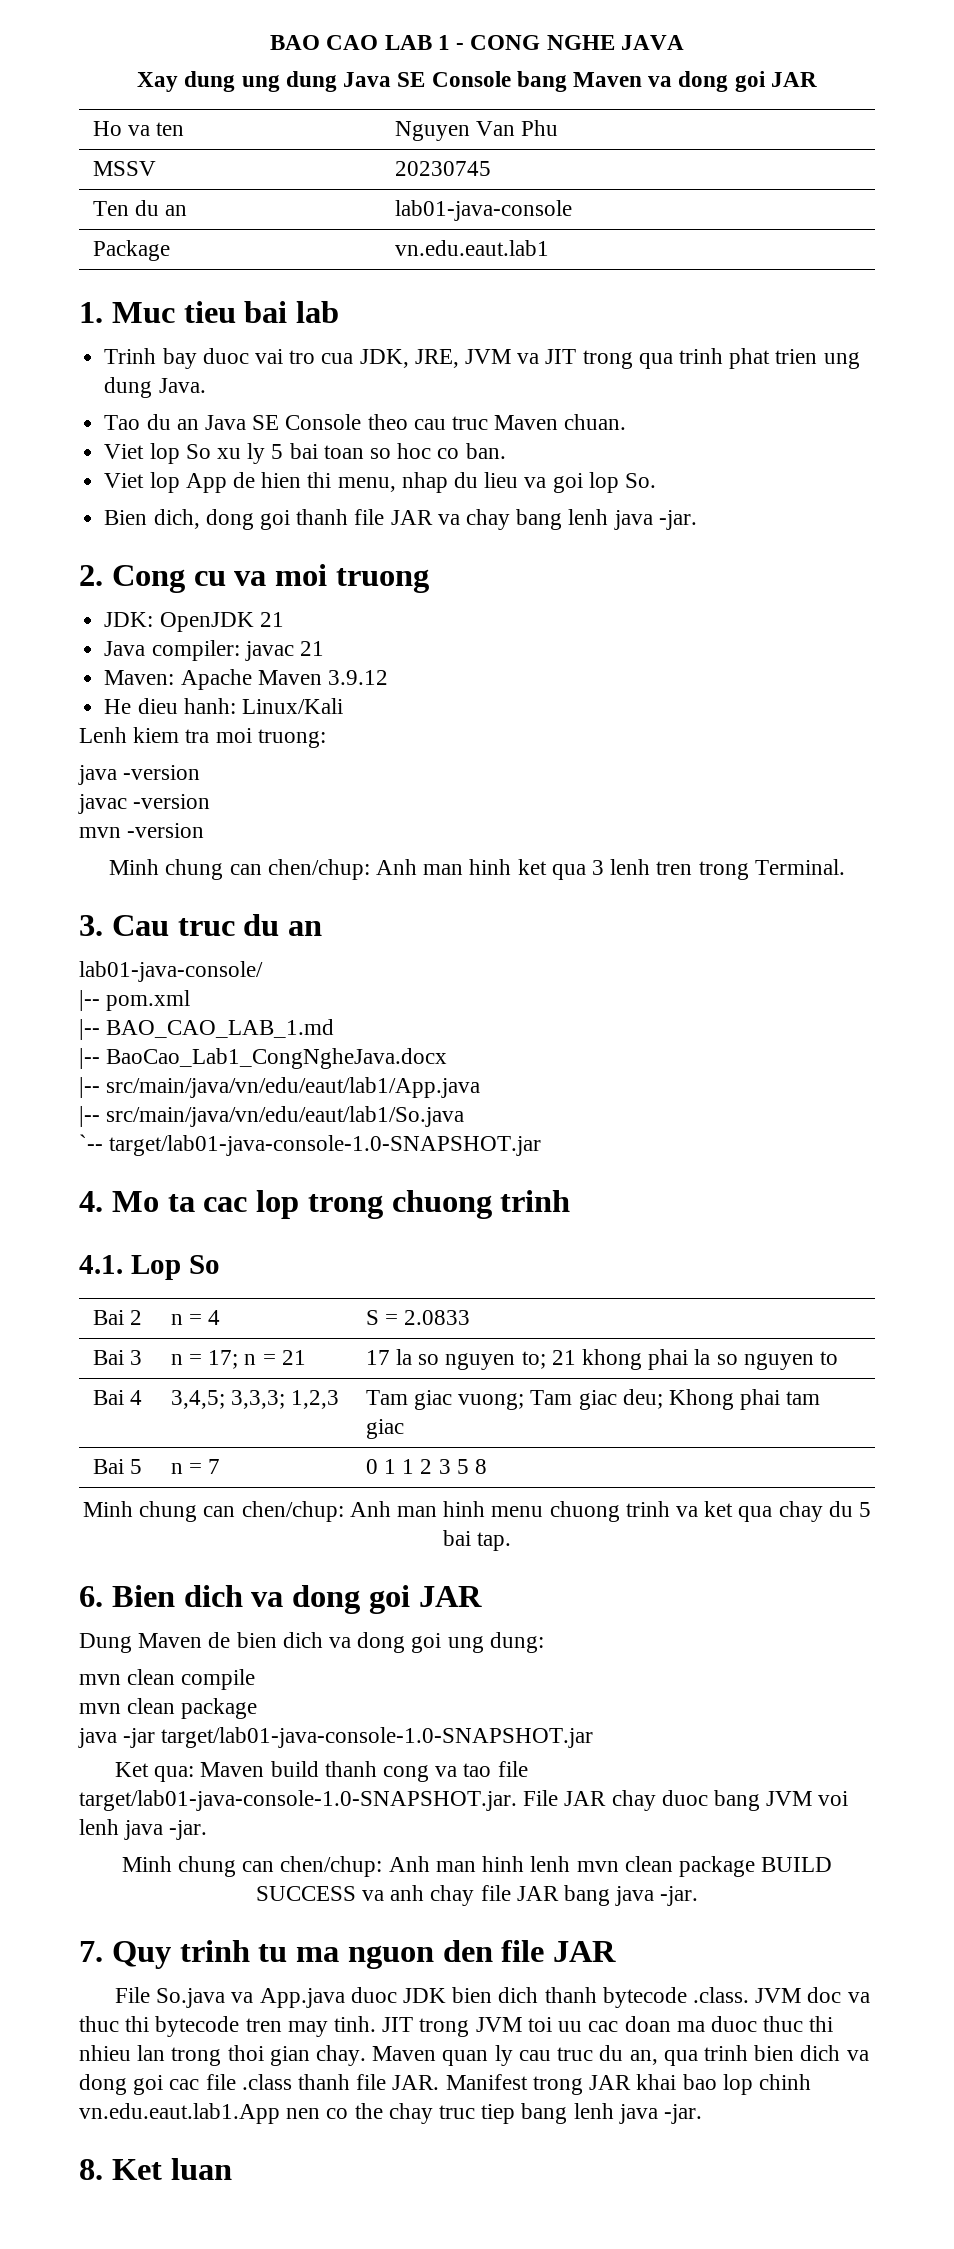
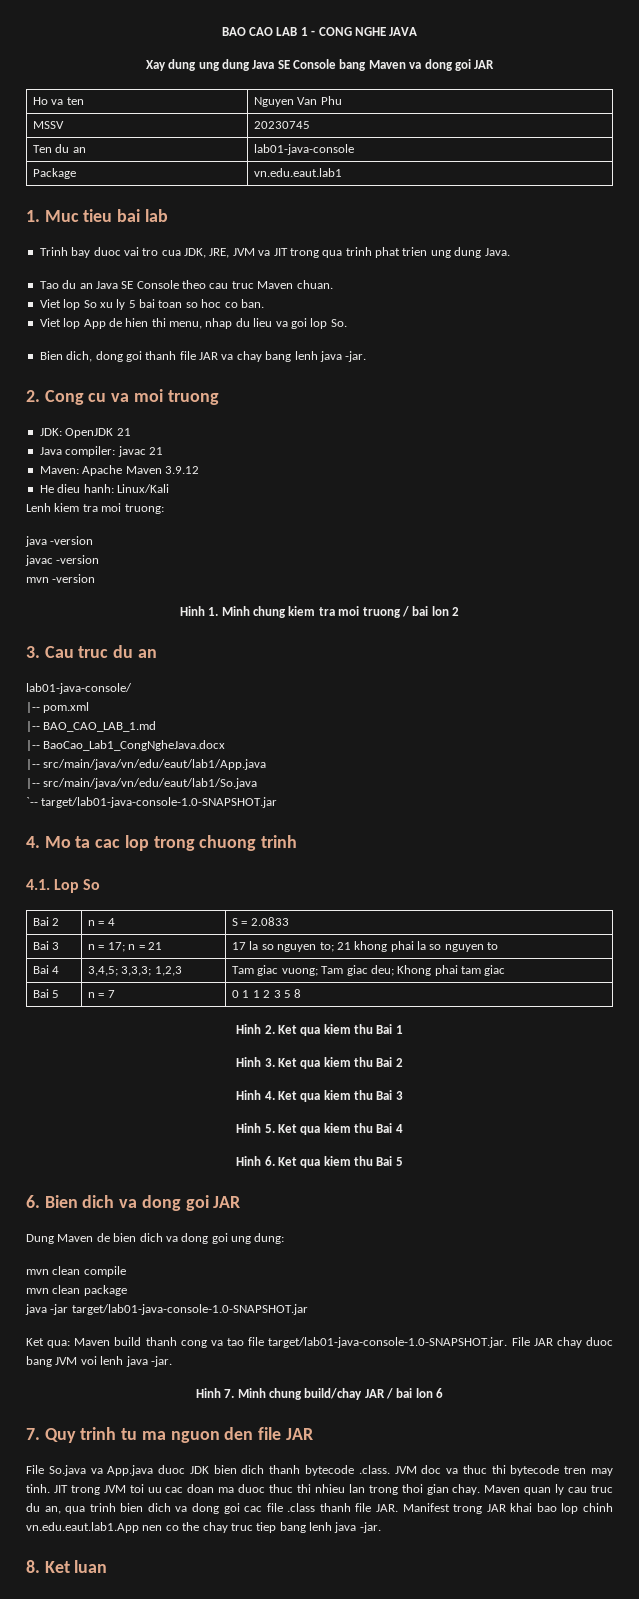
[109,859,845,880] Minh chung can chen/chup: Anh man hinh ket qua 3 lenh tren trong Terminal. -> [179,606,460,618] Hinh 1. Minh chung kiem tra moi truong / bai lon 2
[82,1501,872,1522] [442,1530,512,1551] Minh chung can chen/chup: Anh man hinh menu chuong trinh va ket qua chay du 5 bai tap. -> [236,1024,403,1036] [236,1057,403,1069] [236,1090,403,1102] [236,1123,403,1135] [236,1156,403,1168] Hinh 2. Ket qua kiem thu Bai 1 // Hinh 3. Ket qua kiem thu Bai 2 // Hinh 4. Ket qua kiem thu Bai 3 // Hinh 5. Ket qua kiem thu Bai 4 // Hinh 6. Ket qua kiem thu Bai 5
[121,1856,833,1877] [255,1885,699,1906] Minh chung can chen/chup: Anh man hinh lenh mvn clean package BUILD SUCCESS va anh chay file JAR bang java -jar. -> [195,1388,444,1400] Hinh 7. Minh chung build/chay JAR / bai lon 6

